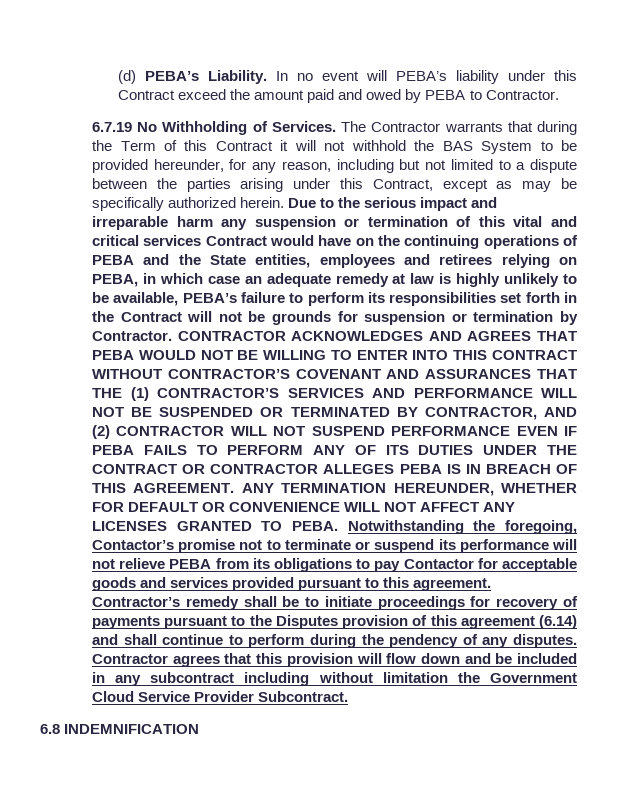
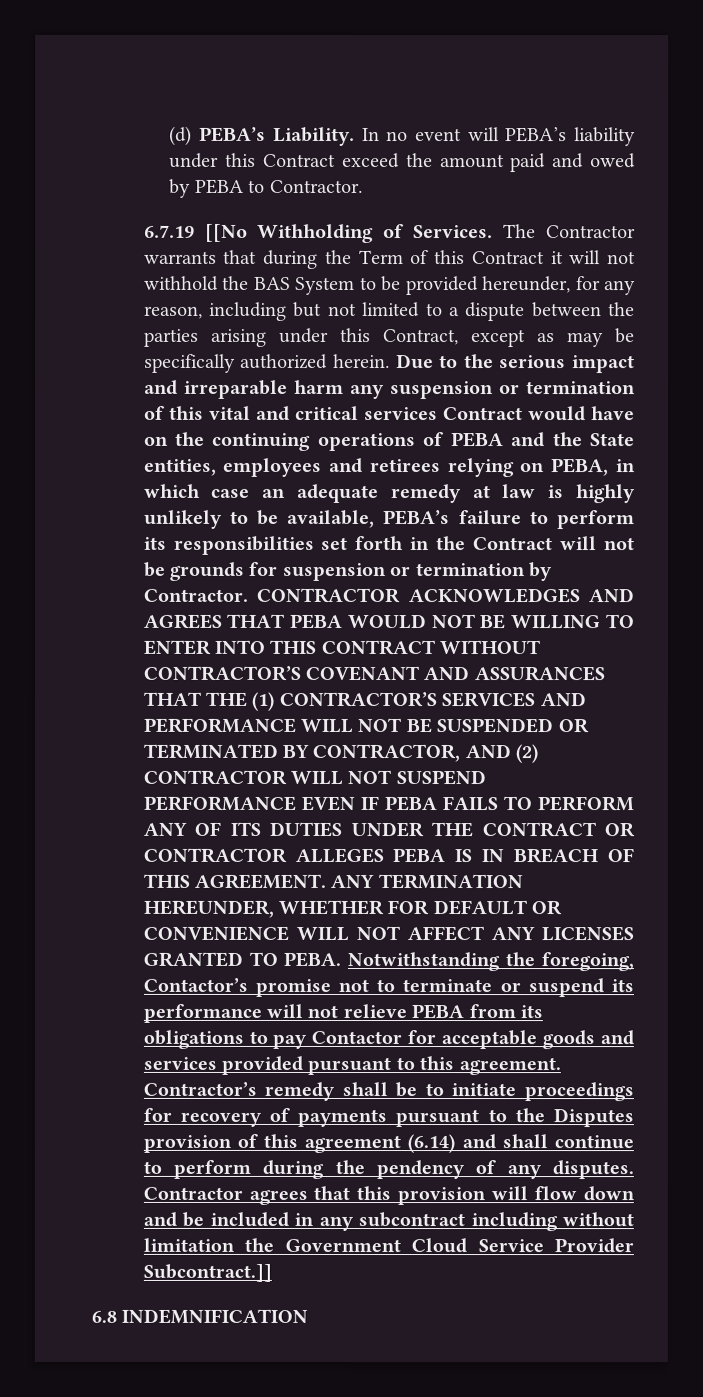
[137,122,158,132] No -> [204,223,248,242] [[No
[258,691,349,702] Subcontract. -> [142,1263,272,1282] Subcontract.]]

